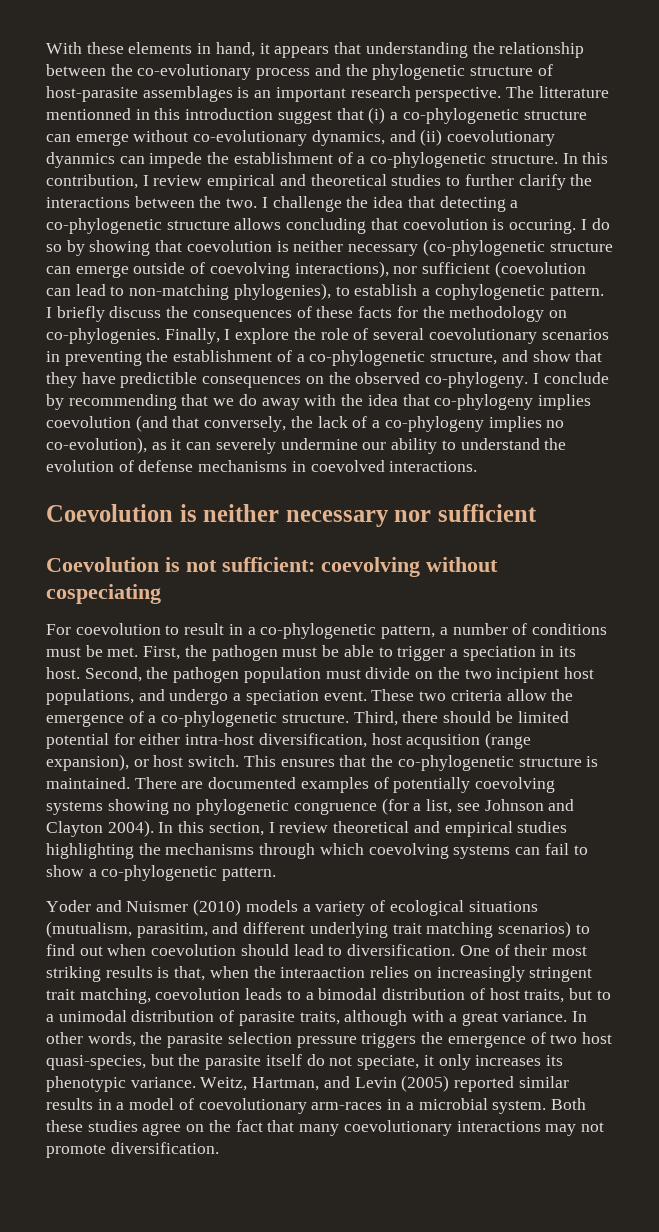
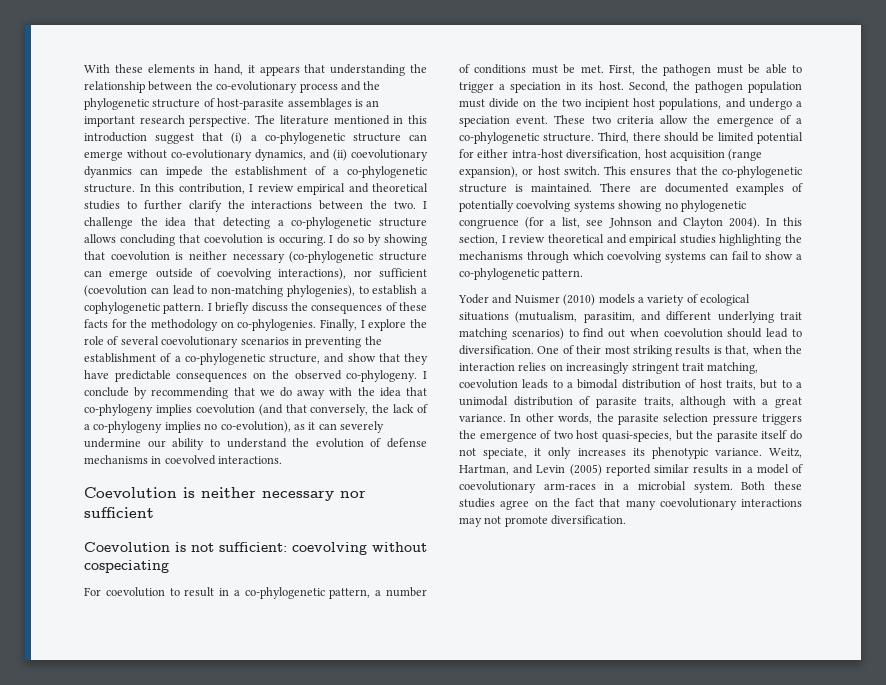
[538,86,609,98] [46,108,131,120] litterature mentionned -> [279,115,390,125] literature mentioned
[120,372,198,388] predictible -> [114,370,171,382] predictable
[406,734,481,749] acqusition -> [669,150,725,161] acquisition
[280,967,366,978] interaaction -> [459,363,515,371] interaction

